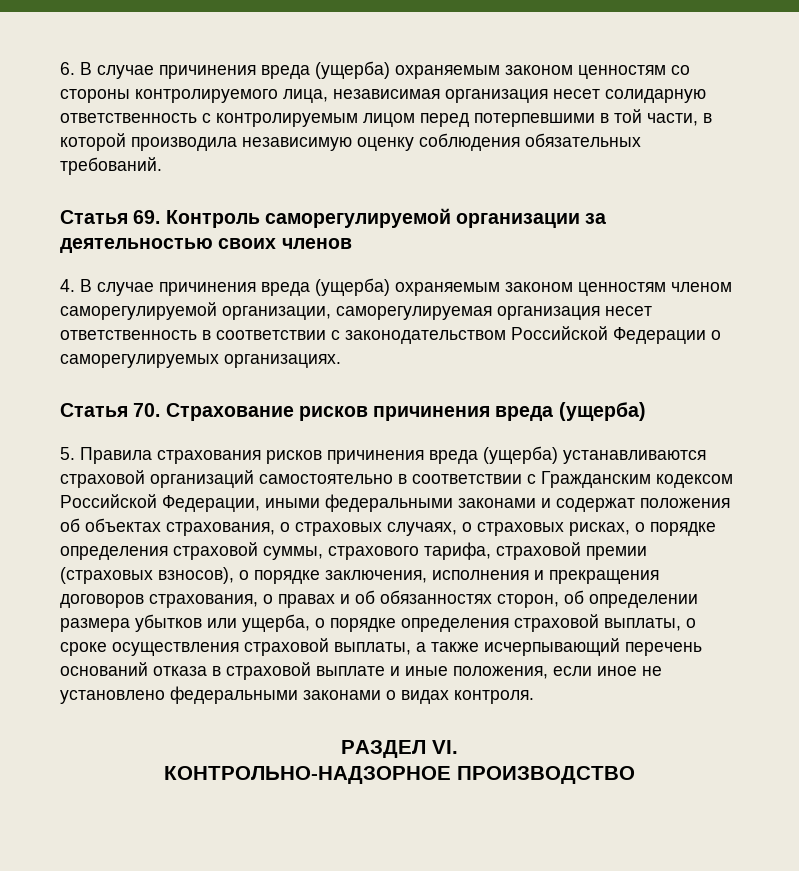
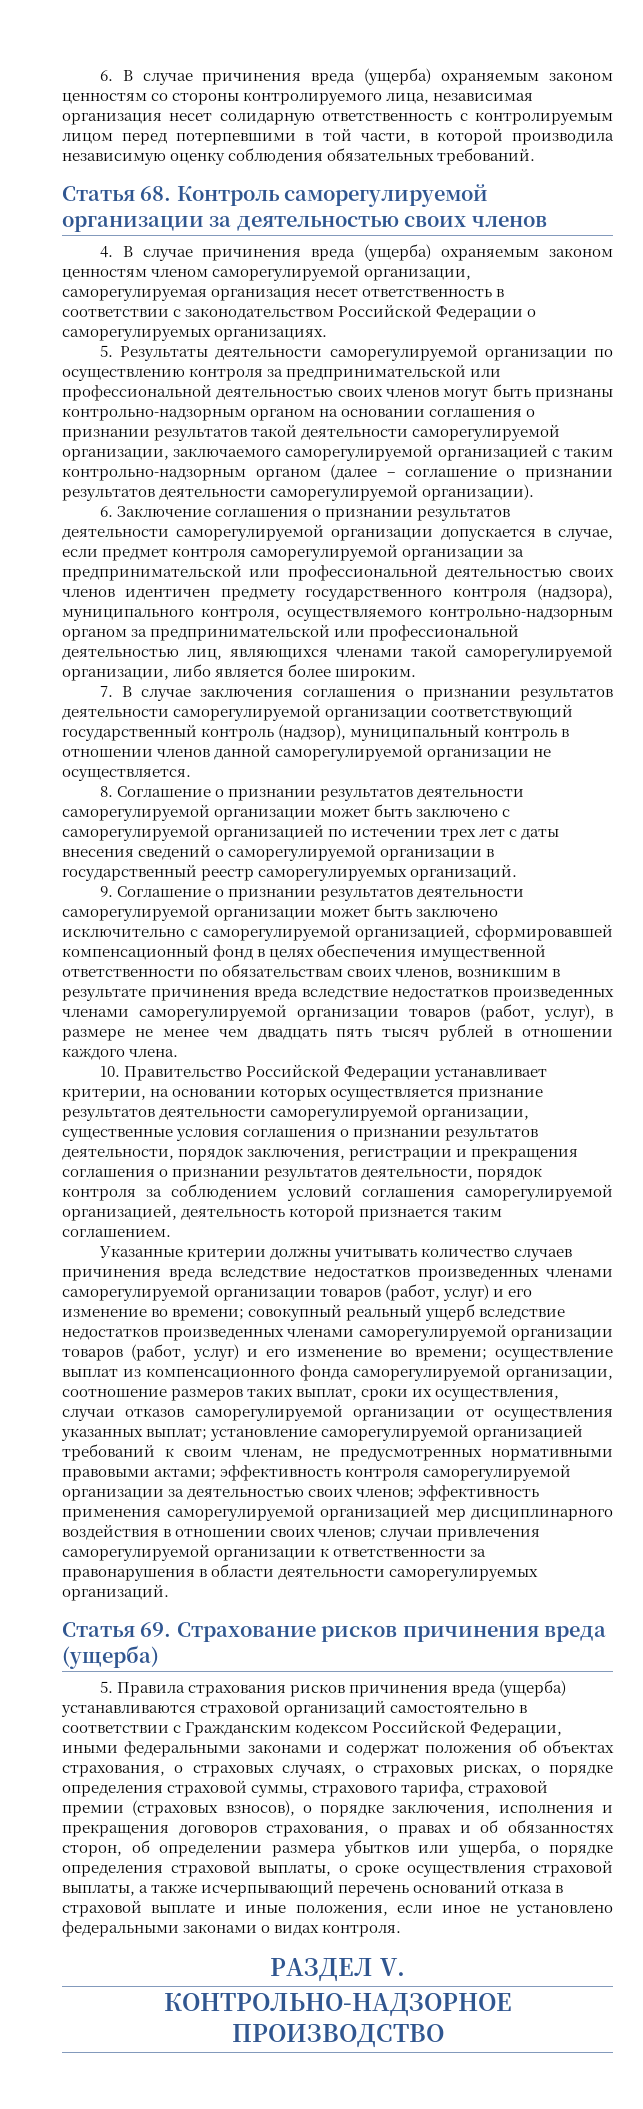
[133,210,161,224] 69. -> [140,186,172,201] 68.
[60,403,161,417] // Статья 70. -> [99,344,613,361] [62,364,502,381] [62,384,613,401] [62,408,536,421] [62,424,561,441] [62,444,613,461] [62,464,614,481] [62,484,535,501] [99,506,511,521] [62,524,613,541] [62,544,525,561] [62,564,614,581] [62,584,613,601] [62,608,613,621] [62,624,520,641] [62,644,613,661] [62,664,417,681] [99,686,613,701] [62,704,574,721] [62,724,570,741] [62,744,552,761] [62,769,191,781] [99,786,525,801] [62,804,511,821] [62,824,560,841] [62,844,495,861] [62,864,518,881] [99,886,525,901] [62,904,499,921] [62,924,613,941] [62,944,547,961] [62,964,561,980] [62,988,614,1001] [62,1004,613,1021] [62,1024,614,1041] [62,1048,179,1060] [99,1064,548,1081] [62,1088,544,1101] [62,1104,530,1121] [62,1129,539,1141] [62,1148,579,1161] [62,1168,543,1181] [62,1184,613,1201] [62,1204,503,1221] [62,1229,171,1237] [98,1246,573,1261] [62,1268,613,1281] [62,1284,533,1301] [62,1304,566,1321] [62,1324,613,1341] [62,1344,613,1361] [62,1364,613,1381] [62,1388,560,1401] [62,1404,613,1421] [61,1424,584,1441] [62,1444,614,1461] [62,1464,572,1481] [62,1485,540,1501] [62,1504,613,1521] [62,1524,541,1541] [62,1544,487,1561] [62,1564,539,1581] [62,1584,169,1601] [62,1622,172,1637] // 5. Результаты деятельности саморегулируемой организации по осуществлению контроля за предпринимательской или профессиональной деятельностью своих членов могут быть признаны контрольно-надзорным органом на основании соглашения о признании результатов такой деятельности саморегулируемой организации, заключаемого саморегулируемой организацией с таким контрольно-надзорным органом (далее – соглашение о признании результатов деятельности саморегулируемой организации). // 6. Заключение соглашения о признании результатов деятельности саморегулируемой организации допускается в случае, если предмет контроля саморегулируемой организации за предпринимательской или профессиональной деятельностью своих членов идентичен предмету государственного контроля (надзора), муниципального контроля, осуществляемого контрольно-надзорным органом за предпринимательской или профессиональной деятельностью лиц, являющихся членами такой саморегулируемой организации, либо является более широким. // 7. В случае заключения соглашения о признании результатов деятельности саморегулируемой организации соответствующий государственный контроль (надзор), муниципальный контроль в отношении членов данной саморегулируемой организации не осуществляется. // 8. Соглашение о признании результатов деятельности саморегулируемой организации может быть заключено с саморегулируемой организацией по истечении трех лет с даты внесения сведений о саморегулируемой организации в государственный реестр саморегулируемых организаций. // 9. Соглашение о признании результатов деятельности саморегулируемой организации может быть заключено исключительно с саморегулируемой организацией, сформировавшей компенсационный фонд в целях обеспечения имущественной ответственности по обязательствам своих членов, возникшим в результате причинения вреда вследствие недостатков произведенных членами саморегулируемой организации товаров (работ, услуг), в размере не менее чем двадцать пять тысяч рублей в отношении каждого члена. // 10. Правительство Российской Федерации устанавливает критерии, на основании которых осуществляется признание результатов деятельности саморегулируемой организации, существенные условия соглашения о признании результатов деятельности, порядок заключения, регистрации и прекращения соглашения о признании результатов деятельности, порядок контроля за соблюдением условий соглашения саморегулируемой организацией, деятельность которой признается таким соглашением. // Указанные критерии должны учитывать количество случаев причинения вреда вследствие недостатков произведенных членами саморегулируемой организации товаров (работ, услуг) и его изменение во времени; совокупный реальный ущерб вследствие недостатков произведенных членами саморегулируемой организации товаров (работ, услуг) и его изменение во времени; осуществление выплат из компенсационного фонда саморегулируемой организации, соотношение размеров таких выплат, сроки их осуществления, случаи отказов саморегулируемой организации от осуществления указанных выплат; установление саморегулируемой организацией требований к своим членам, не предусмотренных нормативными правовыми актами; эффективность контроля саморегулируемой организации за деятельностью своих членов; эффективность применения саморегулируемой организацией мер дисциплинарного воздействия в отношении своих членов; случаи привлечения саморегулируемой организации к ответственности за правонарушения в области деятельности саморегулируемых организаций. // Статья 69.
[432,740,458,754] VI. -> [379,1958,405,1976] V.

